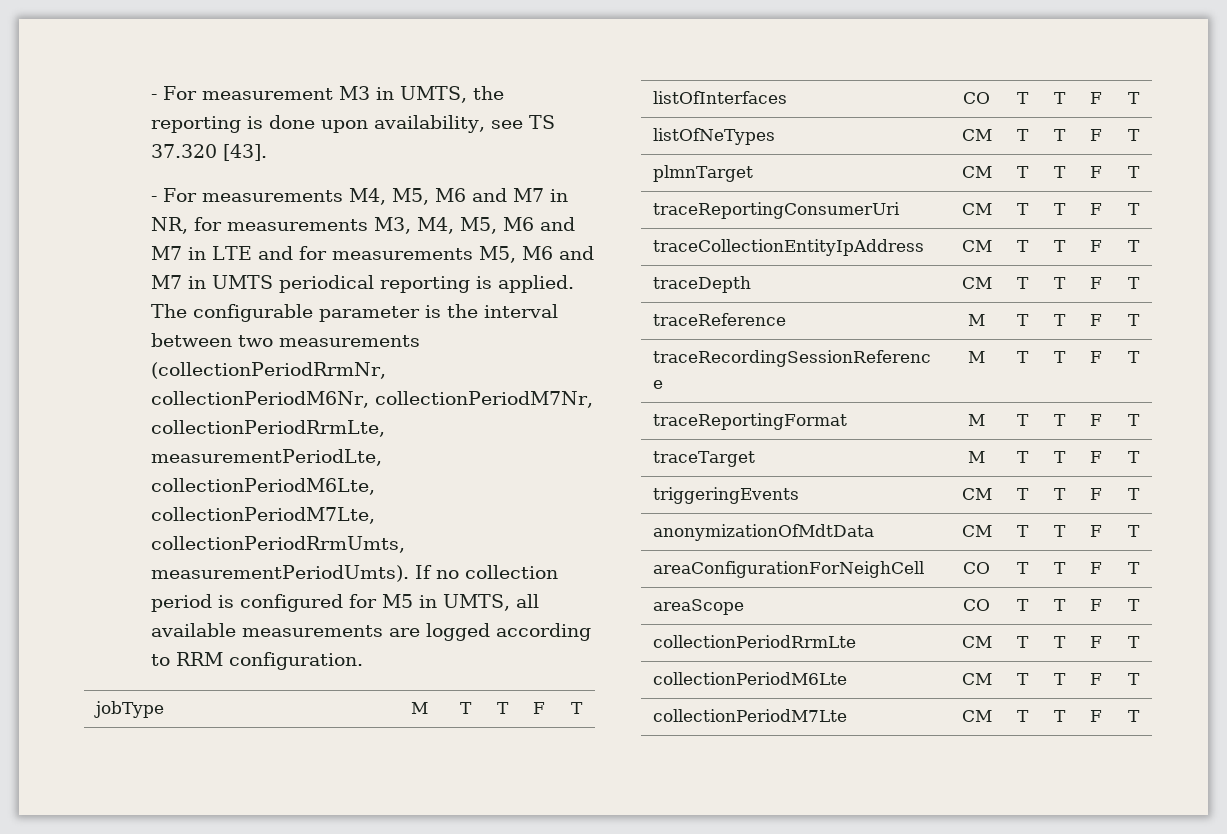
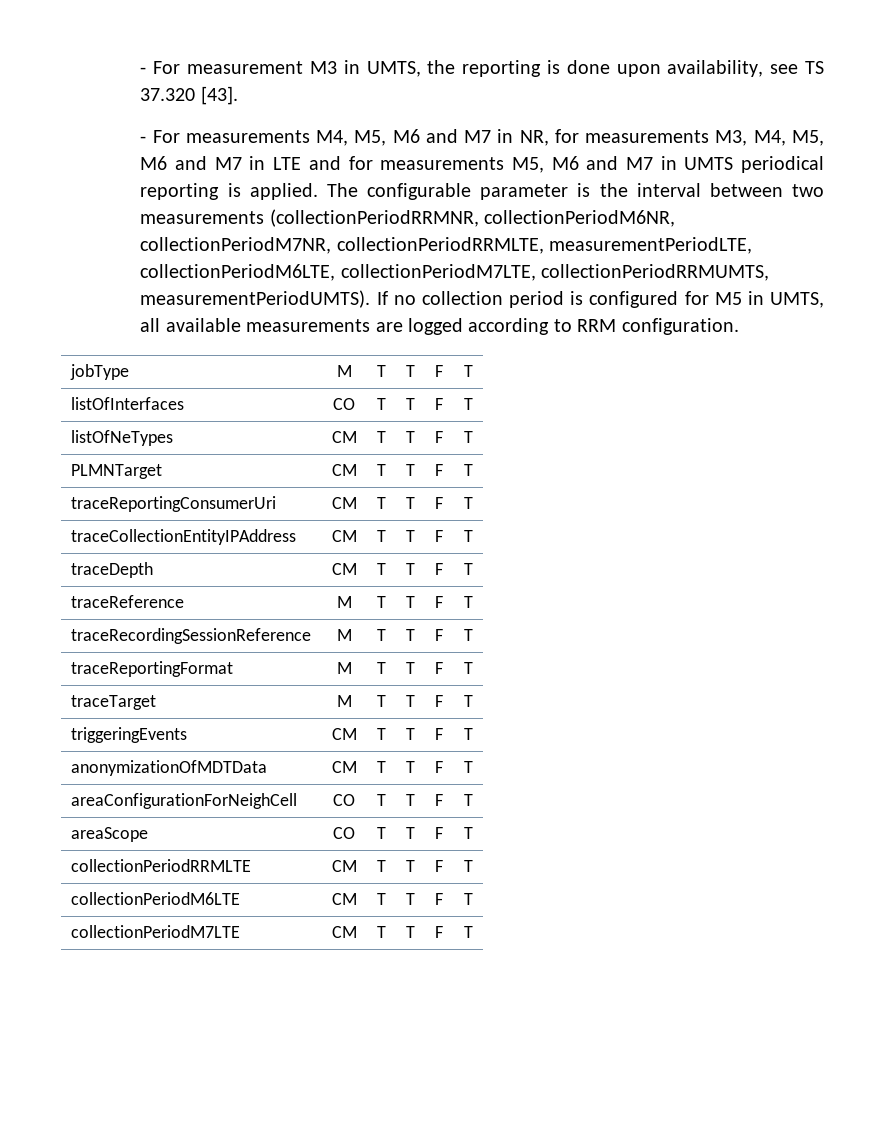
[151,362,387,379] [151,391,594,408] [151,420,386,437] [151,449,383,466] [151,478,376,495] [151,507,376,524] [151,536,406,553] [151,565,410,582] (collectionPeriodRrmNr, collectionPeriodM6Nr, collectionPeriodM7Nr, collectionPeriodRrmLte, measurementPeriodLte, collectionPeriodM6Lte, collectionPeriodM7Lte, collectionPeriodRrmUmts, measurementPeriodUmts). -> [269,209,676,227] [140,237,753,254] [140,264,770,281] [140,290,371,308] (collectionPeriodRRMNR, collectionPeriodM6NR, collectionPeriodM7NR, collectionPeriodRRMLTE, measurementPeriodLTE, collectionPeriodM6LTE, collectionPeriodM7LTE, collectionPeriodRRMUMTS, measurementPeriodUMTS).
[653,165,754,182] plmnTarget -> [70,464,162,479] PLMNTarget
[653,239,925,256] traceCollectionEntityIpAddress -> [70,529,296,545] traceCollectionEntityIPAddress
[653,524,875,541] anonymizationOfMdtData -> [70,760,267,776] anonymizationOfMDTData
[653,635,857,648] [961,636,992,648] [1017,636,1029,648] [1053,636,1066,648] [1090,636,1102,648] [1127,636,1140,648] [653,672,848,685] [961,673,992,685] [1017,673,1029,685] [1053,673,1066,685] [1090,673,1102,685] [1127,673,1140,685] [653,709,848,722] collectionPeriodRrmLte | CM | T | T | F | T // collectionPeriodM6Lte | CM | T | T | F | T // collectionPeriodM7Lte -> [70,859,251,872] [331,860,357,872] [376,860,386,872] [405,860,415,872] [435,860,443,872] [463,860,473,872] [70,892,240,905] [331,893,357,905] [376,893,386,905] [405,893,415,905] [435,893,443,905] [463,893,473,905] [70,925,240,938] collectionPeriodRRMLTE | CM | T | T | F | T // collectionPeriodM6LTE | CM | T | T | F | T // collectionPeriodM7LTE

